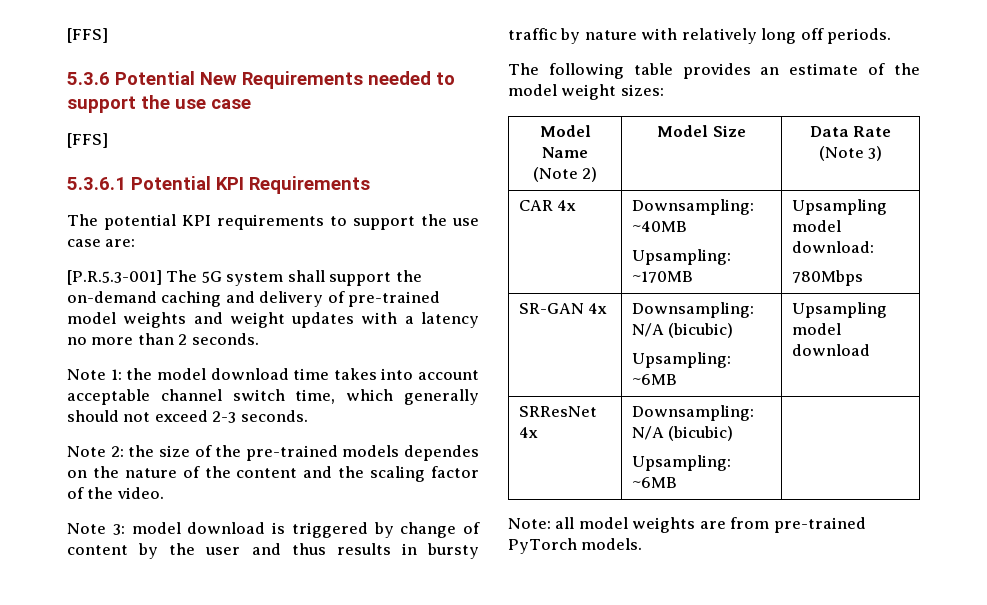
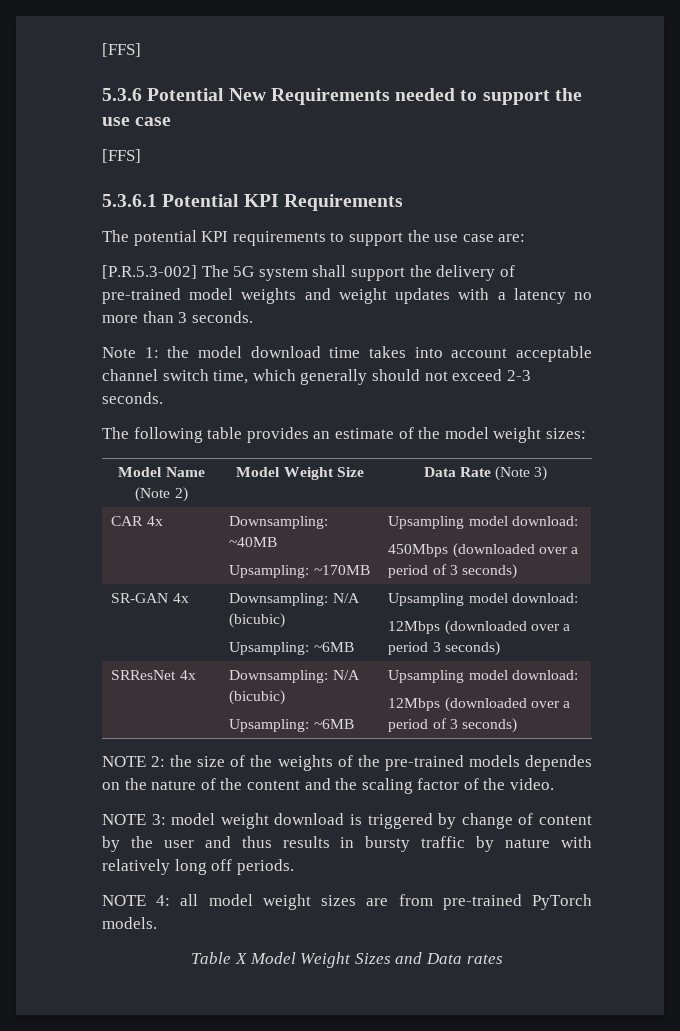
[67,270,162,285] [P.R.5.3-001] -> [102,265,197,279] [P.R.5.3-002]
[67,291,255,307] on-demand caching and -> (432, 271) none
[178,334,188,345] 2 -> [178,312,188,323] 3
[67,446,106,457] Note -> [102,427,586,443] [118,467,205,477] [135,487,188,502] [236,467,364,480] [423,466,548,481] [111,516,163,526] [229,516,329,529] [229,537,278,547] [229,565,370,578] [388,516,578,529] [388,543,578,558] [388,564,517,579] [111,593,189,603] [229,593,360,606] [229,613,286,628] [229,642,354,655] [388,593,578,606] [388,620,570,635] [388,641,500,656] [111,670,196,680] [229,670,360,683] [229,690,286,705] [229,719,354,732] [388,670,578,683] [388,697,570,712] [388,718,517,733] [102,756,146,767] The following table provides an estimate of the model weight sizes: // Model Name (Note 2) | Model Weight Size | Data Rate (Note 3) // CAR 4x | Downsampling: ~40MB // Upsampling: ~170MB | Upsampling model download: // 450Mbps (downloaded over a period of 3 seconds) // SR-GAN 4x | Downsampling: N/A (bicubic) // Upsampling: ~6MB | Upsampling model download: // 12Mbps (downloaded over a period 3 seconds) // SRResNet 4x | Downsampling: N/A (bicubic) // Upsampling: ~6MB | Upsampling model download: // 12Mbps (downloaded over a period of 3 seconds) // NOTE
(242, 451) none -> [277,755,380,771] weights of the
[67,523,106,534] Note -> [102,814,146,825] NOTE
(181, 528) none -> [220,813,269,829] weight
[508,63,920,79] [508,84,664,100] [539,125,591,137] [542,147,588,158] [532,167,598,182] [657,125,746,137] [809,126,892,137] [818,146,883,161] [518,200,576,211] [631,199,754,215] [631,221,687,232] [631,249,731,265] [631,271,693,283] [791,199,887,215] [791,220,841,232] [791,241,874,253] [791,270,863,286] [518,303,607,314] [631,302,754,318] [631,323,733,338] [631,352,731,368] [631,374,677,385] [791,302,887,318] [791,323,841,335] [791,344,870,356] [518,406,597,417] [518,427,538,438] [631,405,754,421] [631,426,733,441] [631,455,731,471] [631,477,677,488] [508,517,696,533] The following table provides an estimate of the model weight sizes: // Model Name (Note 2) | Model Size | Data Rate (Note 3) // CAR 4x | Downsampling: ~40MB // Upsampling: ~170MB | Upsampling model download: // 780Mbps // SR-GAN 4x | Downsampling: N/A (bicubic) // Upsampling: ~6MB | Upsampling model download // SRResNet 4x | Downsampling: N/A (bicubic) // Upsampling: ~6MB | // Note: all model weights -> [102,894,357,910] NOTE 4: all model weight sizes
(643, 544) none -> [191,952,503,968] // Table X Model Weight Sizes and Data rates

